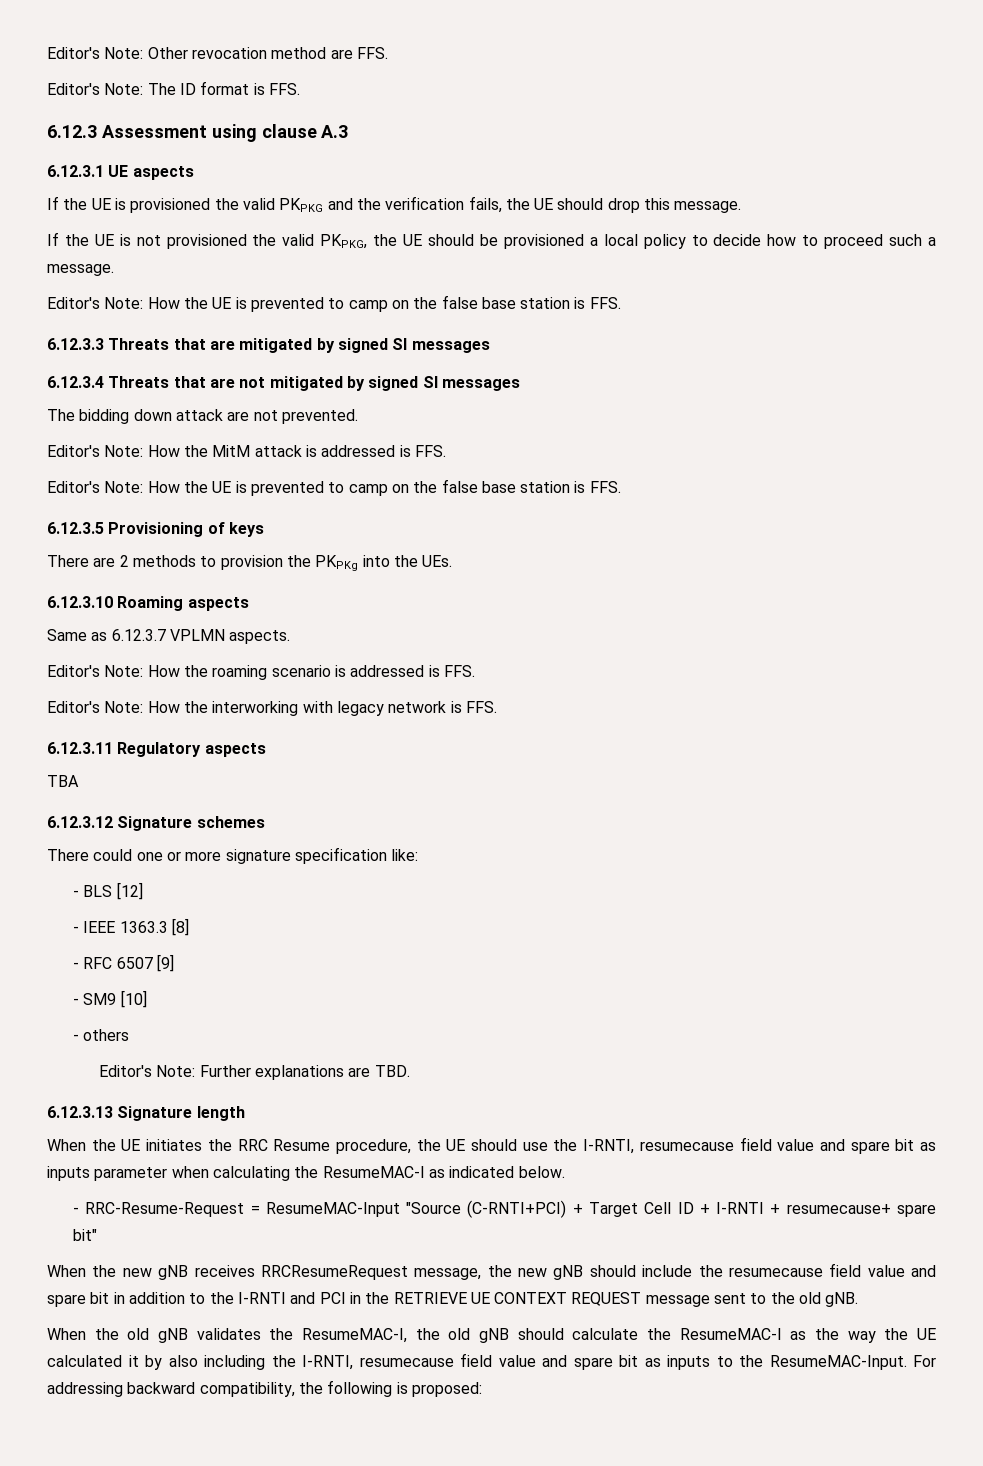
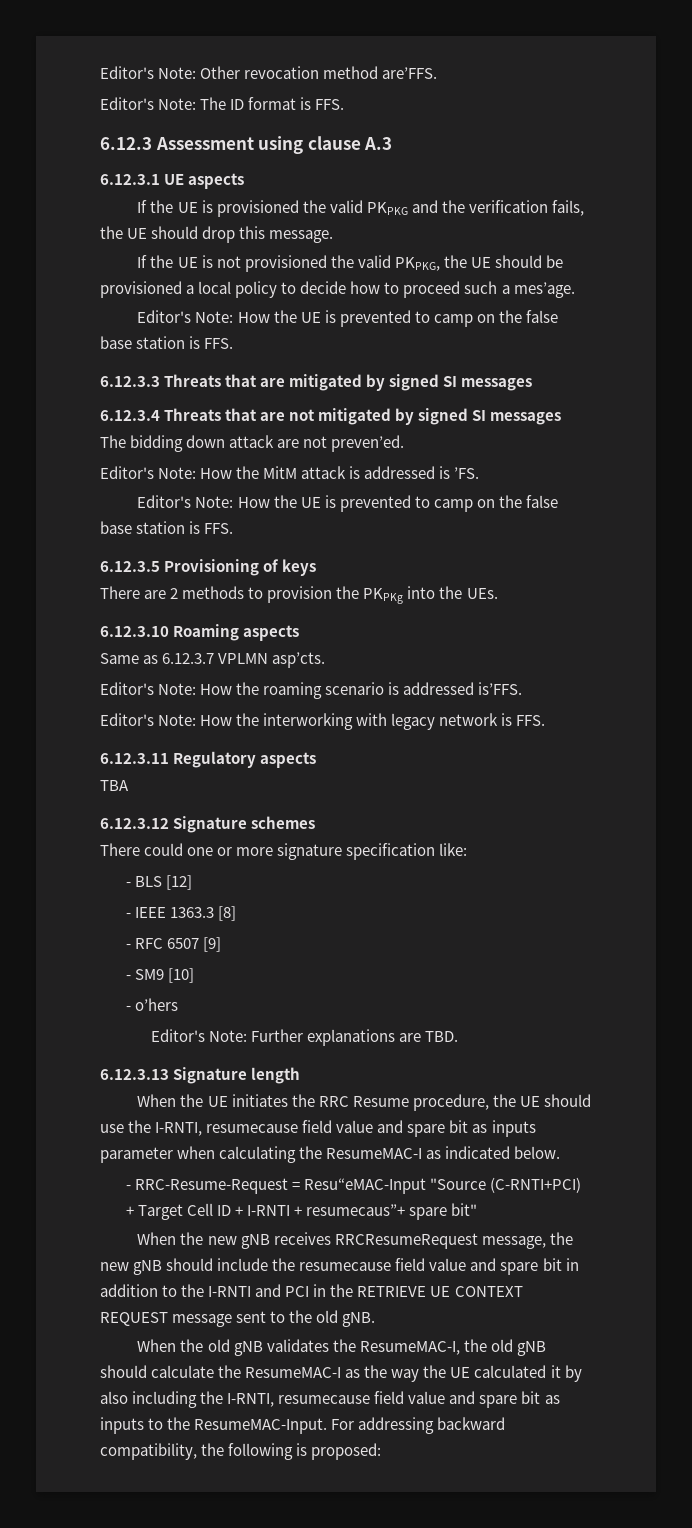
[330,47,388,59] are FFS. -> [382,67,438,79] are’FFS.
[47,264,114,276] message. -> [513,282,575,298] mes’age.
[281,409,358,424] prevented. -> [331,435,405,452] preven’ed.
[414,445,446,457] FFS. -> [454,467,480,479] ’FS.
[229,630,291,644] aspects. -> [272,652,326,668] asp’cts.
[428,665,475,677] is FFS. -> [478,682,523,695] is’FFS.
[83,1029,130,1041] others -> [134,998,178,1011] o’hers
[265,1202,400,1217] ResumeMAC-Input -> [303,1178,426,1194] Resu“eMAC-Input
[786,1204,891,1214] resumecause+ -> [305,1204,405,1216] resumecaus”+

